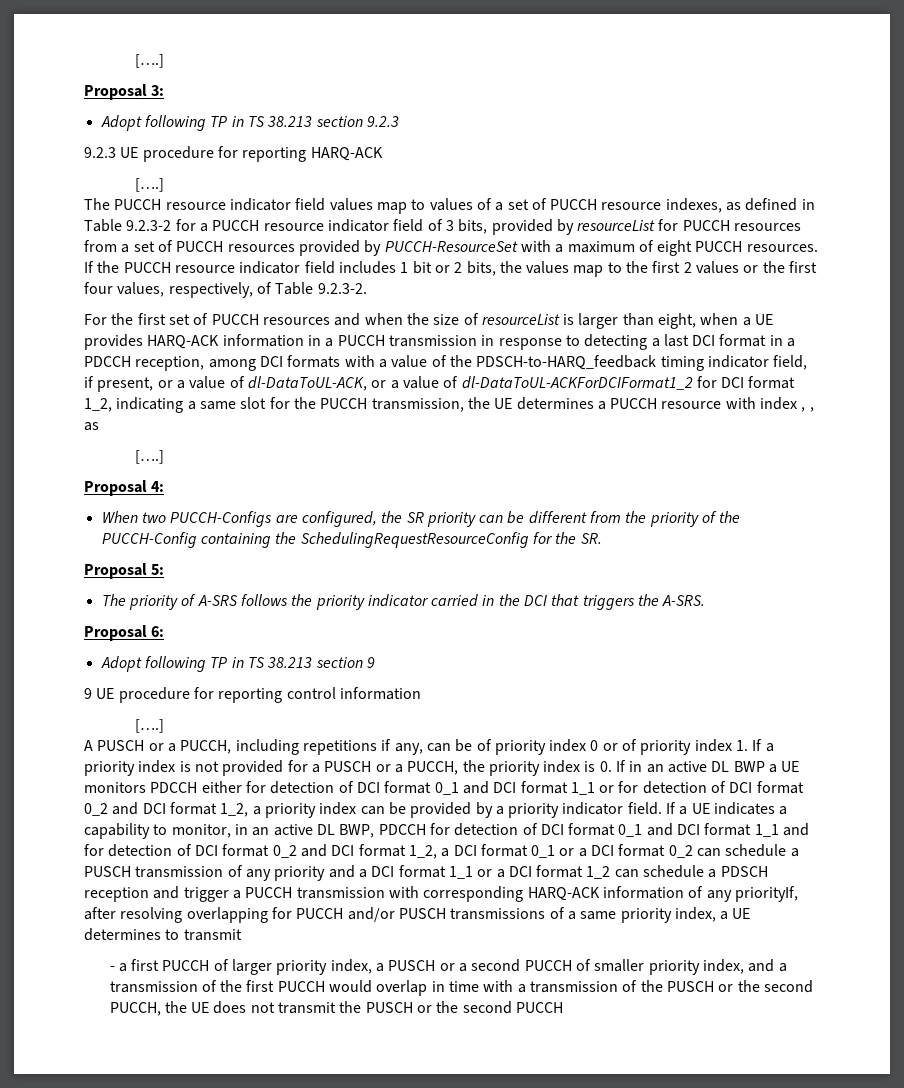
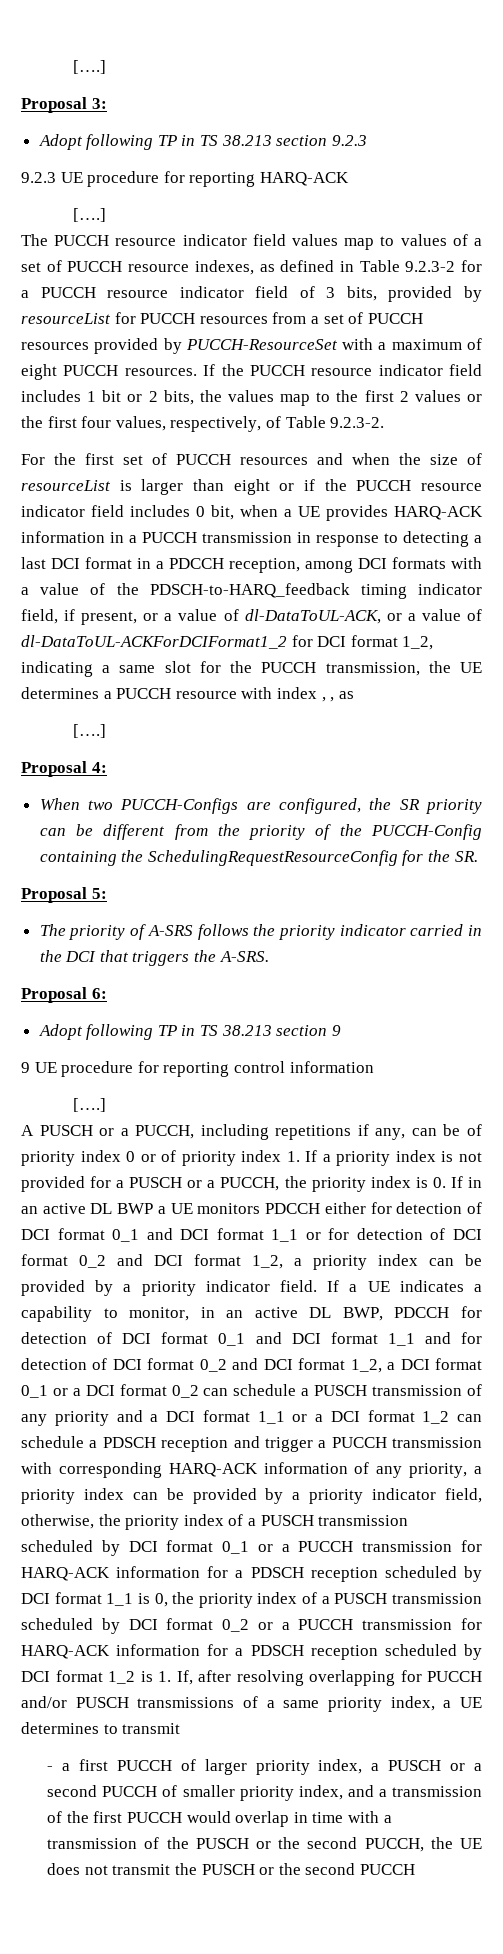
[658,313,697,329] eight, -> [233,479,483,495] [21,505,234,520] eight or if the PUCCH resource indicator field includes 0 bit,
[734,886,798,902] priorityIf, -> [409,1463,482,1478] [21,1488,483,1504] [21,1514,409,1530] [21,1540,482,1556] [21,1566,483,1582] [21,1592,482,1608] [21,1618,482,1634] [21,1644,483,1660] [21,1670,193,1685] priority, a priority index can be provided by a priority indicator field, otherwise, the priority index of a PUSCH transmission scheduled by DCI format 0_1 or a PUCCH transmission for HARQ-ACK information for a PDSCH reception scheduled by DCI format 1_1 is 0, the priority index of a PUSCH transmission scheduled by DCI format 0_2 or a PUCCH transmission for HARQ-ACK information for a PDSCH reception scheduled by DCI format 1_2 is 1. If,

